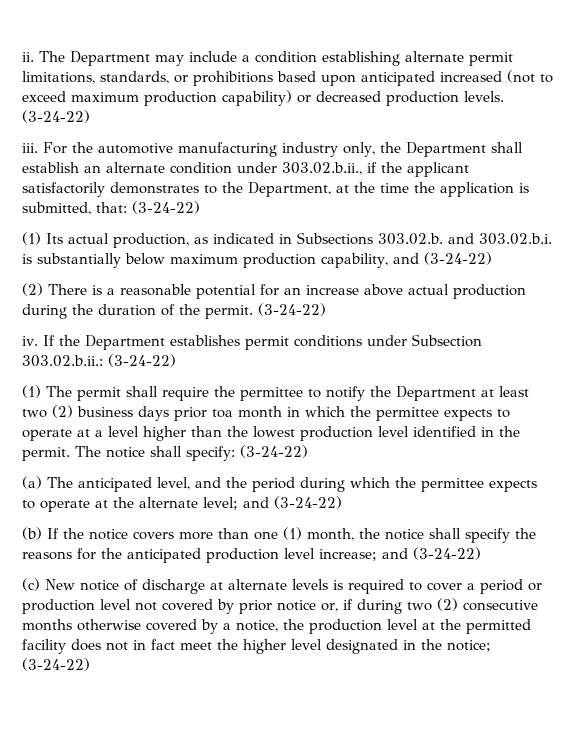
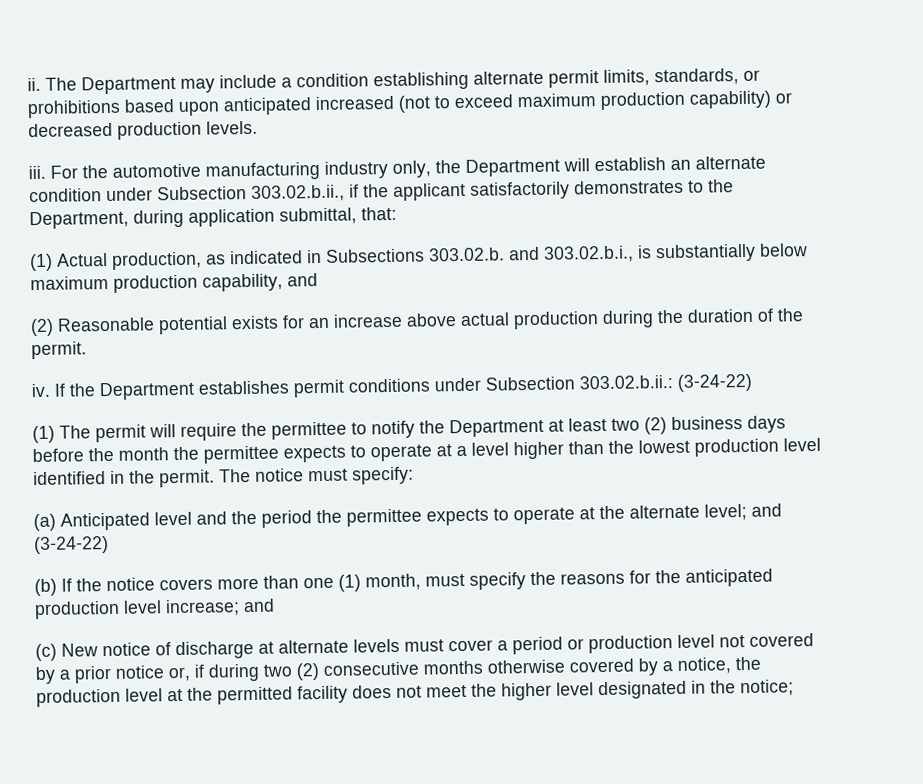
[22,71,95,84] limitations, -> [603,69,650,86] limits,
[22,110,90,123] (3-24-22) -> (258, 127) none
[490,142,523,153] shall -> [563,158,590,172] will
(277, 167) none -> [157,186,247,201] Subsection
[336,182,529,197] [22,202,91,215] at the time the application is submitted, -> [133,207,357,228] during application submittal,
[132,201,200,214] [22,232,109,245] (3-24-22) // (1) Its actual -> [30,252,108,272] // (1) Actual
[479,233,552,245] 303.02.b.i. -> [543,245,634,263] 303.02.b.i.,
[423,252,492,265] [22,283,256,299] (3-24-22) // (2) There is a reasonable potential -> [30,315,279,337] // (2) Reasonable potential exists
[258,303,326,316] (3-24-22) -> (87, 350) none
[126,386,158,397] shall -> [149,424,176,438] will
[174,406,345,421] prior toa month in which -> [32,447,169,463] before the month
[150,446,182,457] shall -> [308,468,348,482] must
[240,445,308,458] (3-24-22) -> (414, 475) none
[47,477,190,492] The anticipated level, -> [60,511,192,531] Anticipated level
[300,477,390,492] during which -> (312, 519) none
[359,528,461,540] the notice shall -> [425,573,465,587] must
[413,547,481,560] (3-24-22) -> (275, 605) none
[333,579,422,594] is required to -> [404,639,444,652] must
(234, 606) none -> [59,669,71,680] a
[133,639,175,650] in fact -> (422, 691) none
[22,658,90,671] (3-24-22) -> (794, 688) none

